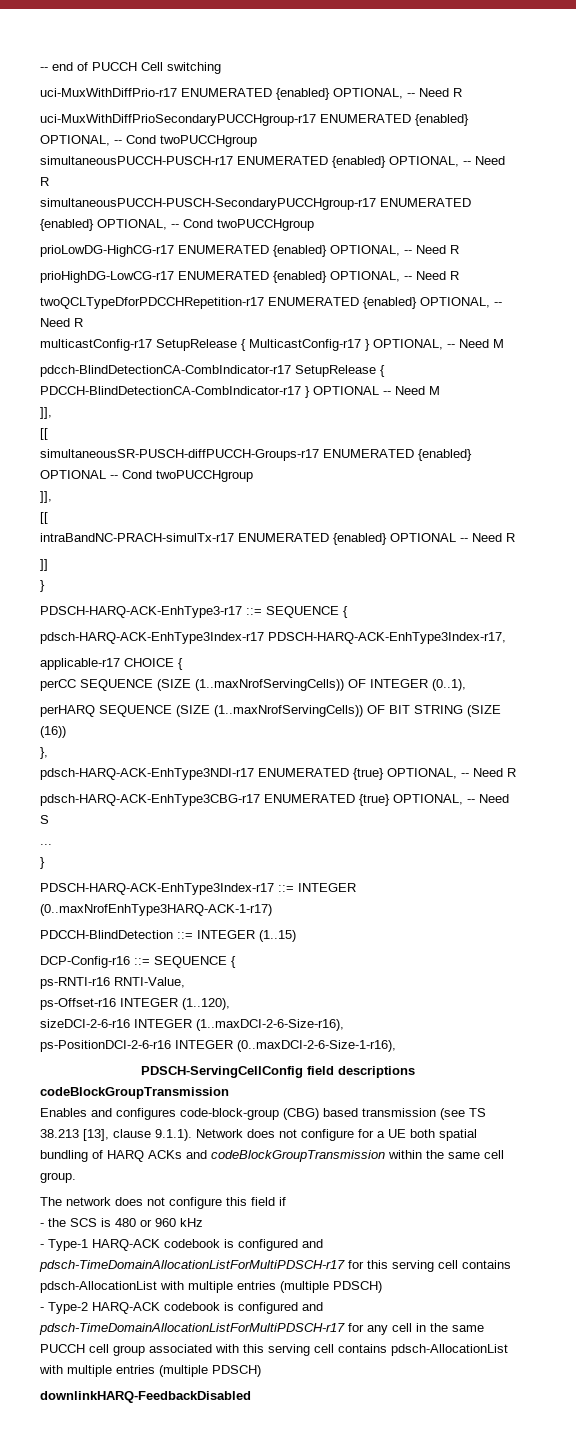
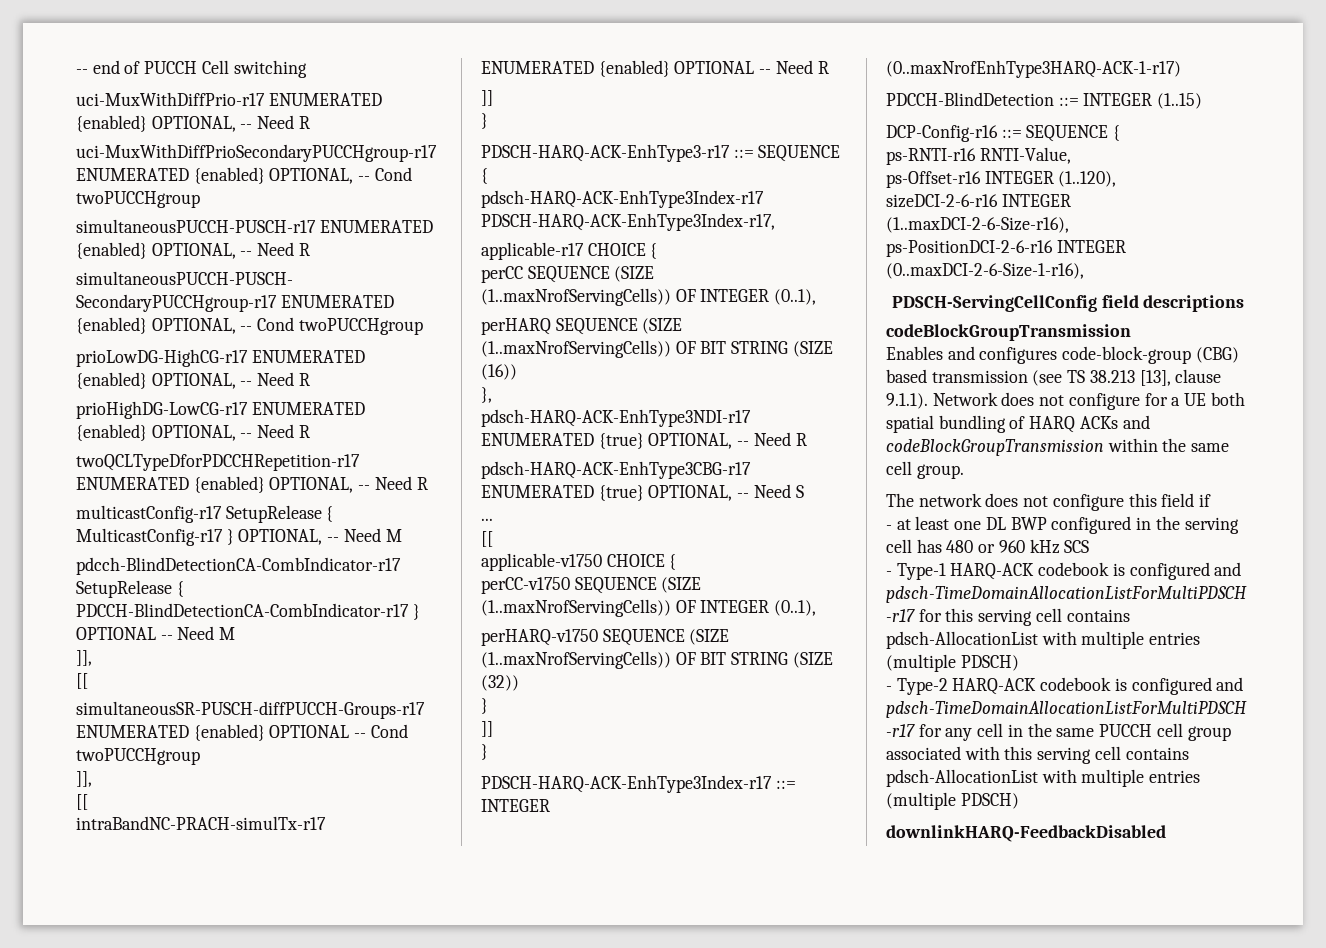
(52, 844) none -> [481,531,493,547] [481,553,677,571] [481,577,702,594] [481,599,817,617] [481,629,730,646] [481,651,833,669] [481,675,519,691] [481,698,488,714] [481,721,493,737] // [[ // applicable-v1750 CHOICE { // perCC-v1750 SEQUENCE (SIZE (1..maxNrofServingCells)) OF INTEGER (0..1), // perHARQ-v1750 SEQUENCE (SIZE (1..maxNrofServingCells)) OF BIT STRING (SIZE (32)) // } // ]]
[48,1218,111,1227] the SCS is -> [896,516,1239,534] [886,539,942,553] at least one DL BWP configured in the serving cell has
(203, 1222) none -> [1064,540,1090,553] SCS

